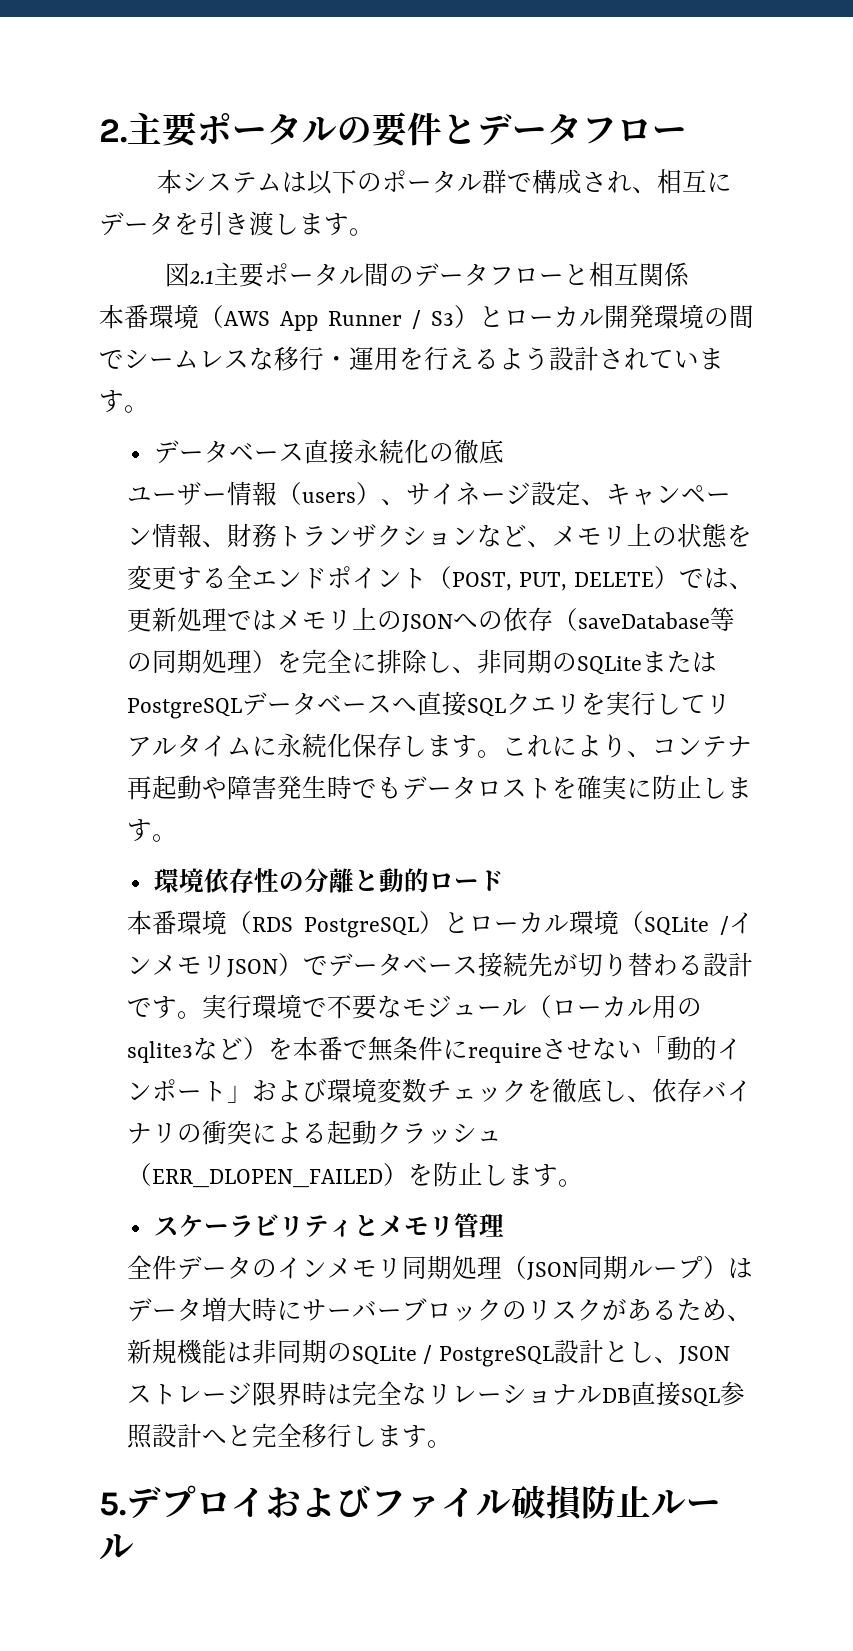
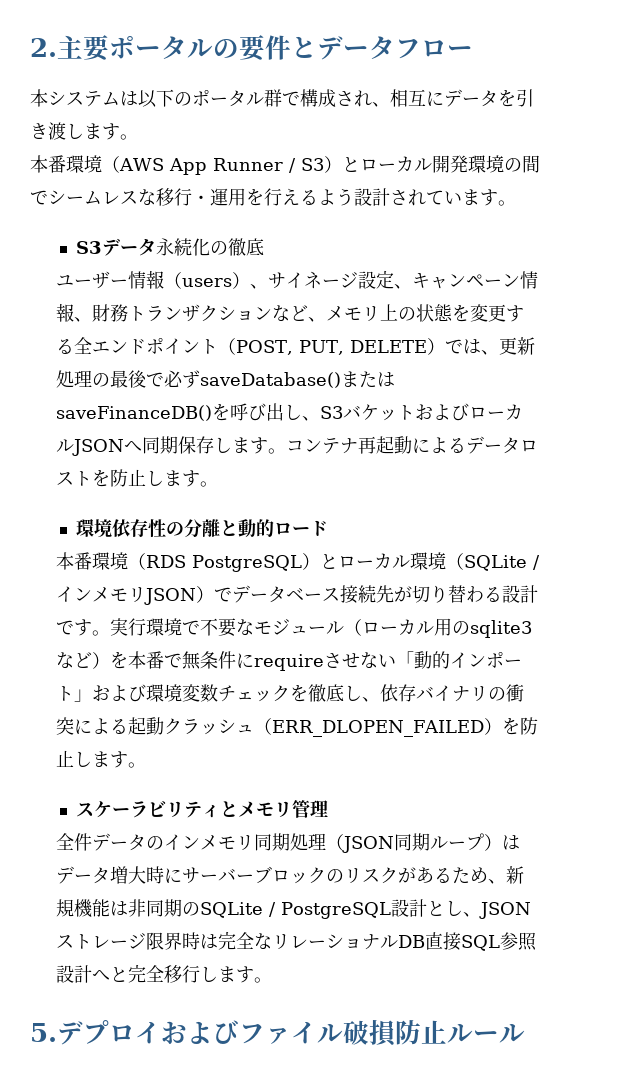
[164,262,689,288] // 図2.1主要ポータル間のデータフローと相互関係 -> (138, 137) none
[153,439,354,464] データベース直接 -> [75,238,156,256] S3データ
[226,607,735,633] [126,649,717,675] [126,691,731,719] [126,733,752,758] [126,775,402,800] ではメモリ上のJSONへの依存（saveDatabase等の同期処理）を完全に排除し、非同期のSQLiteまたはPostgreSQLデータベースへ直接SQLクエリを実行してリアルタイムに永続化保存します。これにより、コンテナ再起動や障害発生時でも -> [92,370,396,388] [56,403,524,421] [56,436,467,456] の最後で必ずsaveDatabase()またはsaveFinanceDB()を呼び出し、S3バケットおよびローカルJSONへ同期保存します。コンテナ再起動による
[576,775,652,800] 確実に -> (111, 478) none

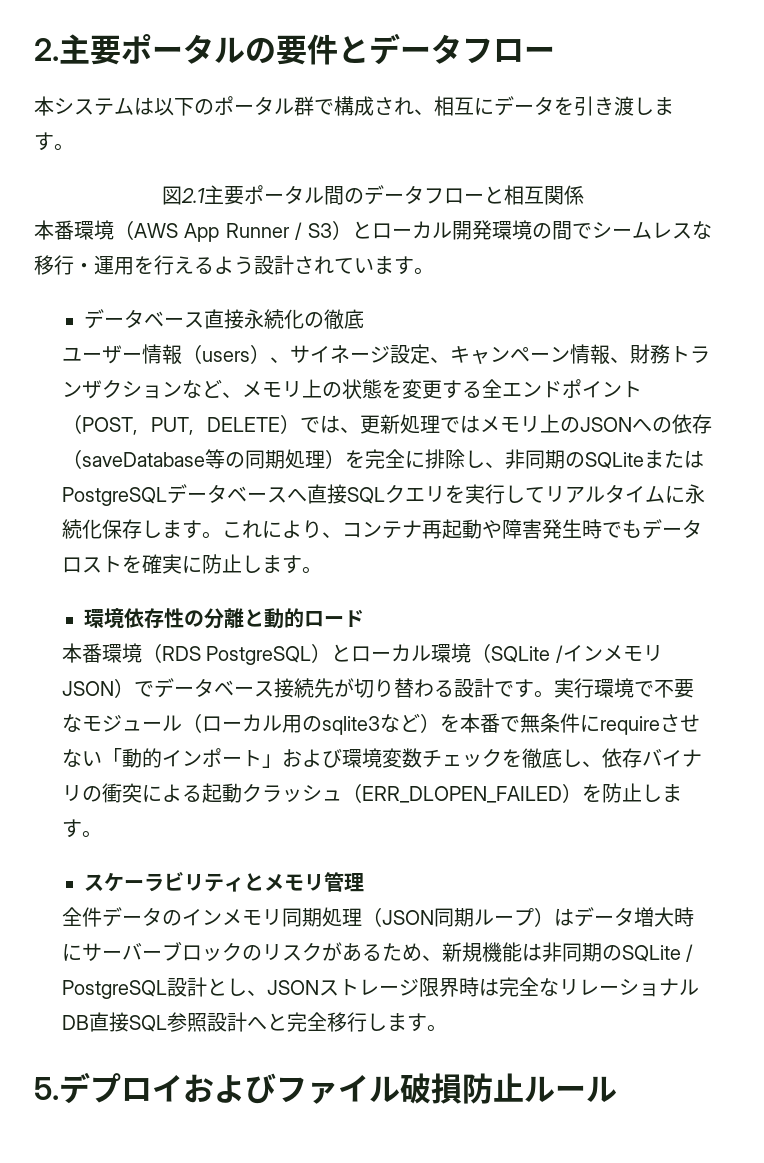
(138, 137) none -> [162,185,584,205] // 図2.1主要ポータル間のデータフローと相互関係
[75,238,156,256] S3データ -> [84,309,245,329] データベース直接
[92,370,396,388] [56,403,524,421] [56,436,467,456] の最後で必ずsaveDatabase()またはsaveFinanceDB()を呼び出し、S3バケットおよびローカルJSONへ同期保存します。コンテナ再起動による -> [440,414,712,434] [62,449,705,469] [62,484,706,506] [62,519,643,539] ではメモリ上のJSONへの依存（saveDatabase等の同期処理）を完全に排除し、非同期のSQLiteまたはPostgreSQLデータベースへ直接SQLクエリを実行してリアルタイムに永続化保存します。これにより、コンテナ再起動や障害発生時でも
(111, 478) none -> [142,554,203,574] 確実に

